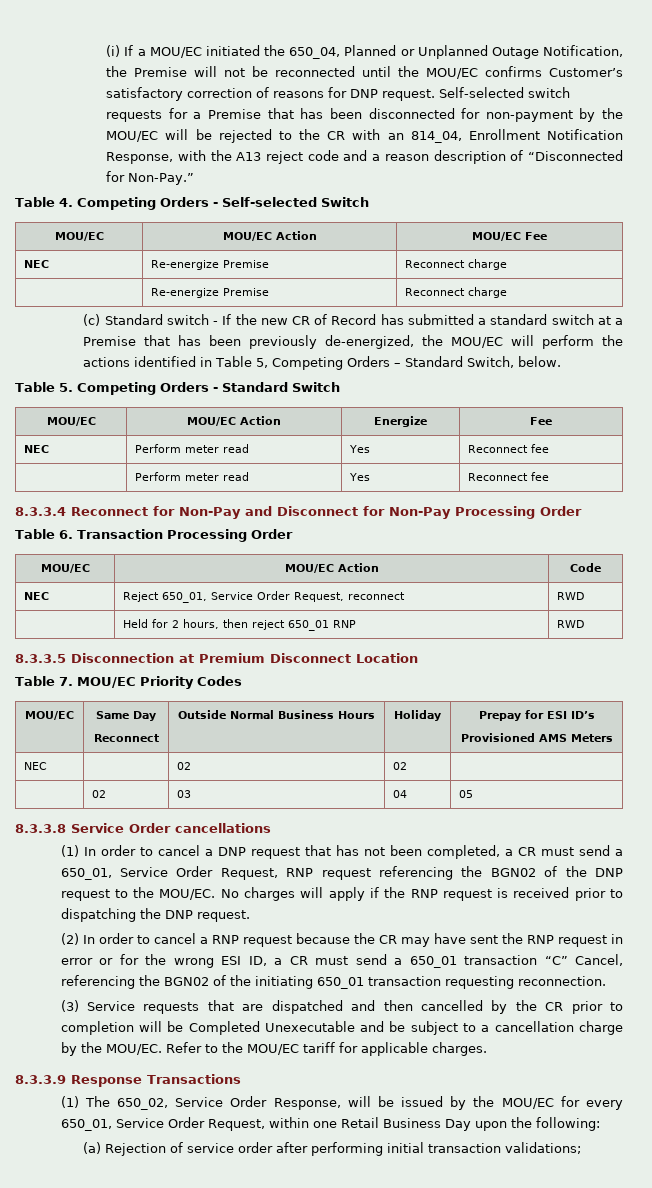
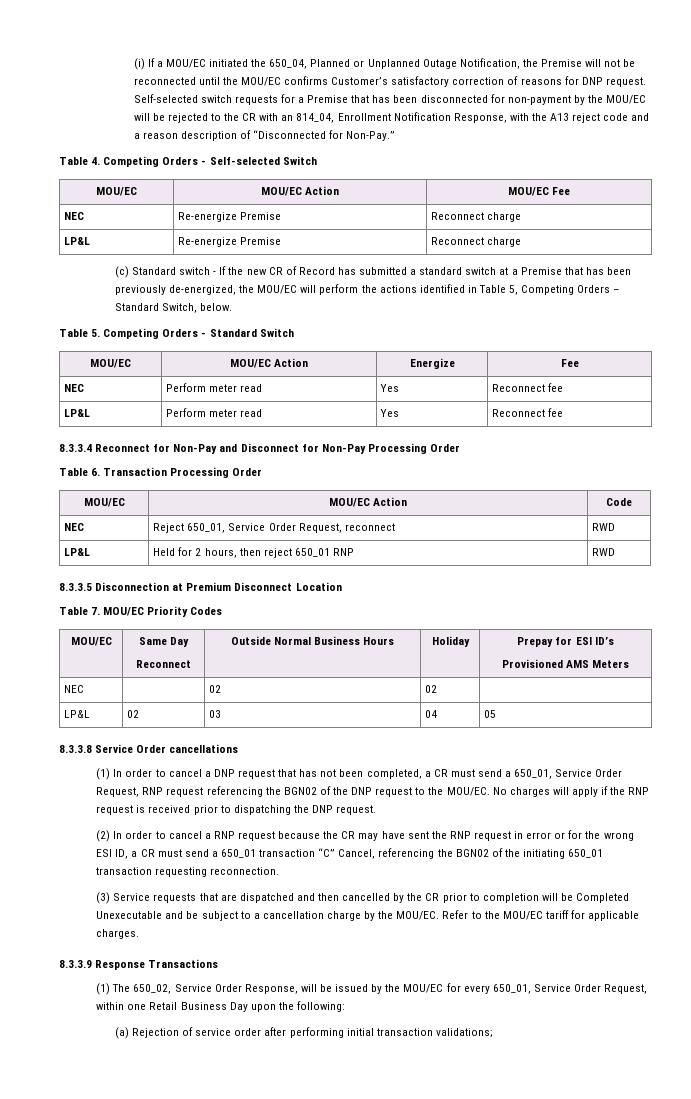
(508, 264) none -> [64,237,91,245] LP&L
(550, 448) none -> [64,409,91,417] LP&L
(585, 596) none -> [64,548,91,556] LP&L
(408, 766) none -> [64,710,91,718] LP&L

